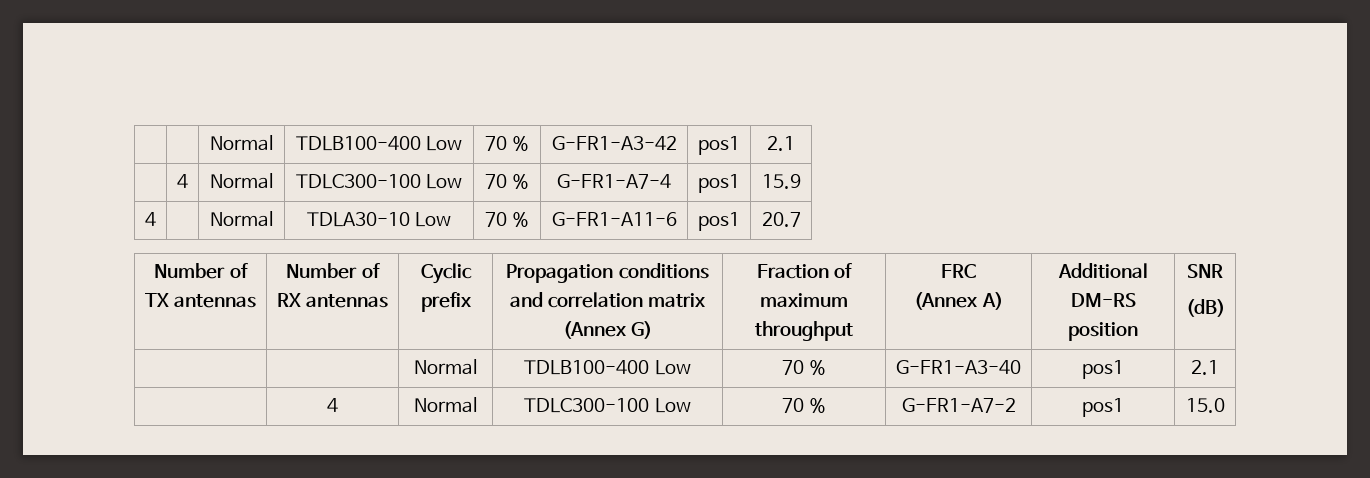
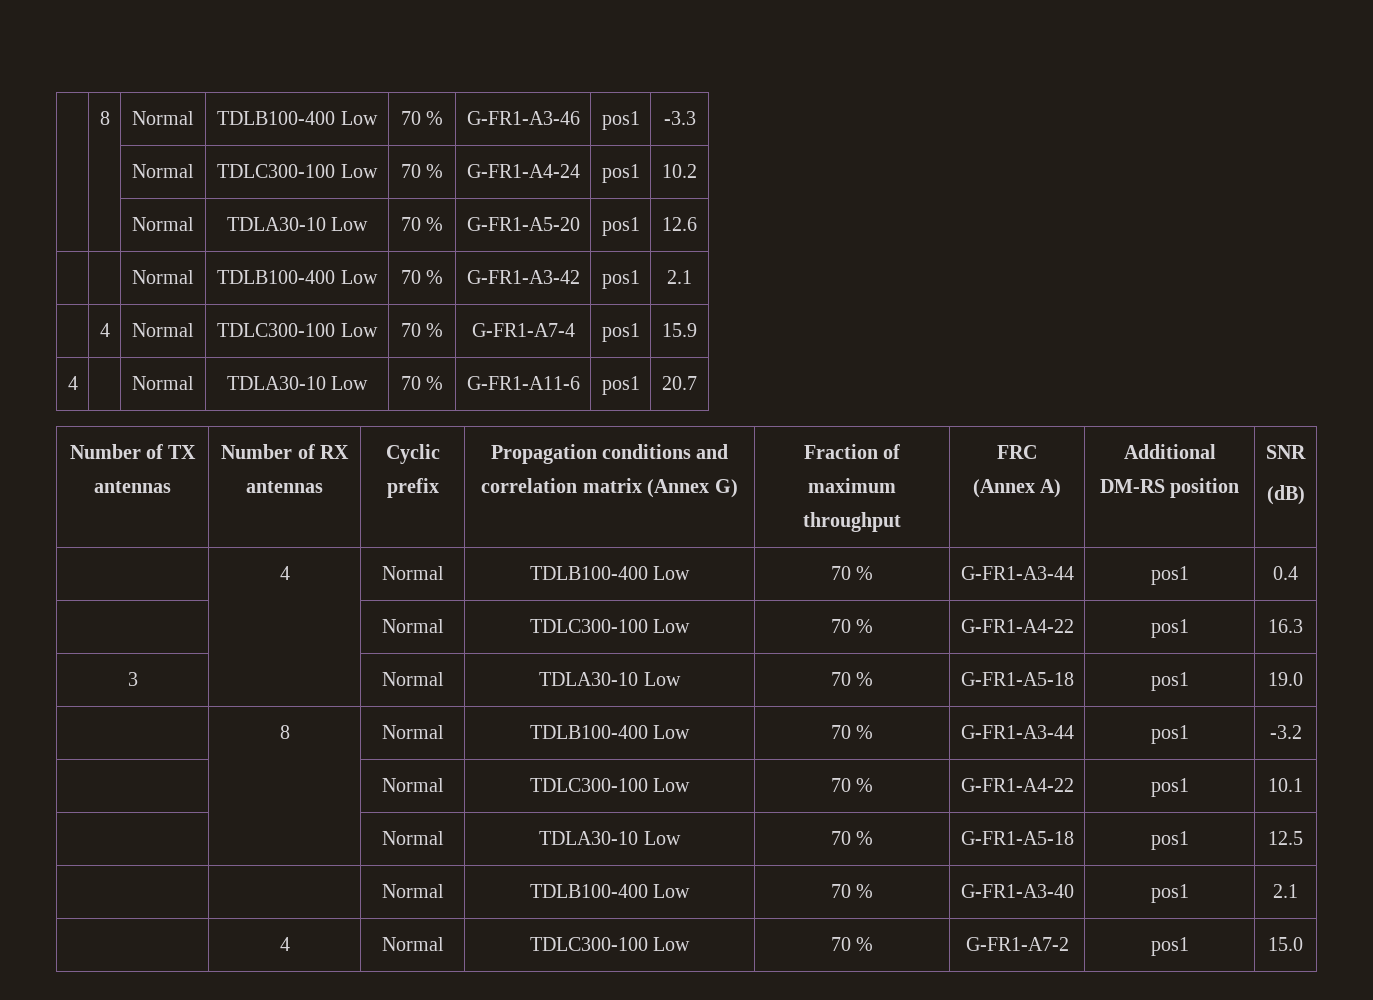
(209, 143) none -> [99,111,110,125] [132,111,194,125] [217,111,378,125] [400,111,444,125] [466,111,580,125] [601,111,640,130] [663,111,696,125] [132,164,194,178] [217,164,378,178] [400,164,444,178] [466,164,580,178] [601,164,640,183] [662,164,697,178] [132,217,194,231] [226,217,369,231] [400,217,444,231] [466,217,580,231] [601,217,640,236] [662,217,697,231] | 8 | Normal | TDLB100-400 Low | 70 % | G-FR1-A3-46 | pos1 | -3.3 // | | Normal | TDLC300-100 Low | 70 % | G-FR1-A4-24 | pos1 | 10.2 // | | Normal | TDLA30-10 Low | 70 % | G-FR1-A5-20 | pos1 | 12.6 //
(1225, 308) none -> [279,566,290,580] [381,566,444,580] [529,566,691,580] [830,566,874,580] [960,566,1074,580] [1150,566,1189,585] [1273,566,1298,580] [381,619,444,633] [529,619,691,633] [830,619,874,633] [960,619,1074,633] [1150,619,1189,638] [1268,619,1303,633] [127,672,138,686] [381,672,444,686] [539,672,681,686] [830,672,874,686] [960,672,1074,686] [1150,672,1189,691] [1268,672,1303,686] [279,725,290,739] [381,725,444,739] [529,725,691,739] [830,725,874,739] [960,725,1074,739] [1150,725,1189,744] [1269,725,1302,739] [381,778,444,792] [529,778,691,792] [830,778,874,792] [960,778,1074,792] [1150,778,1189,797] [1268,778,1303,792] [381,831,444,845] [539,831,681,845] [830,831,874,845] [960,831,1074,845] [1150,831,1189,850] [1268,831,1303,845] // | 4 | Normal | TDLB100-400 Low | 70 % | G-FR1-A3-44 | pos1 | 0.4 // | | Normal | TDLC300-100 Low | 70 % | G-FR1-A4-22 | pos1 | 16.3 // 3 | | Normal | TDLA30-10 Low | 70 % | G-FR1-A5-18 | pos1 | 19.0 // | 8 | Normal | TDLB100-400 Low | 70 % | G-FR1-A3-44 | pos1 | -3.2 // | | Normal | TDLC300-100 Low | 70 % | G-FR1-A4-22 | pos1 | 10.1 // | | Normal | TDLA30-10 Low | 70 % | G-FR1-A5-18 | pos1 | 12.5

